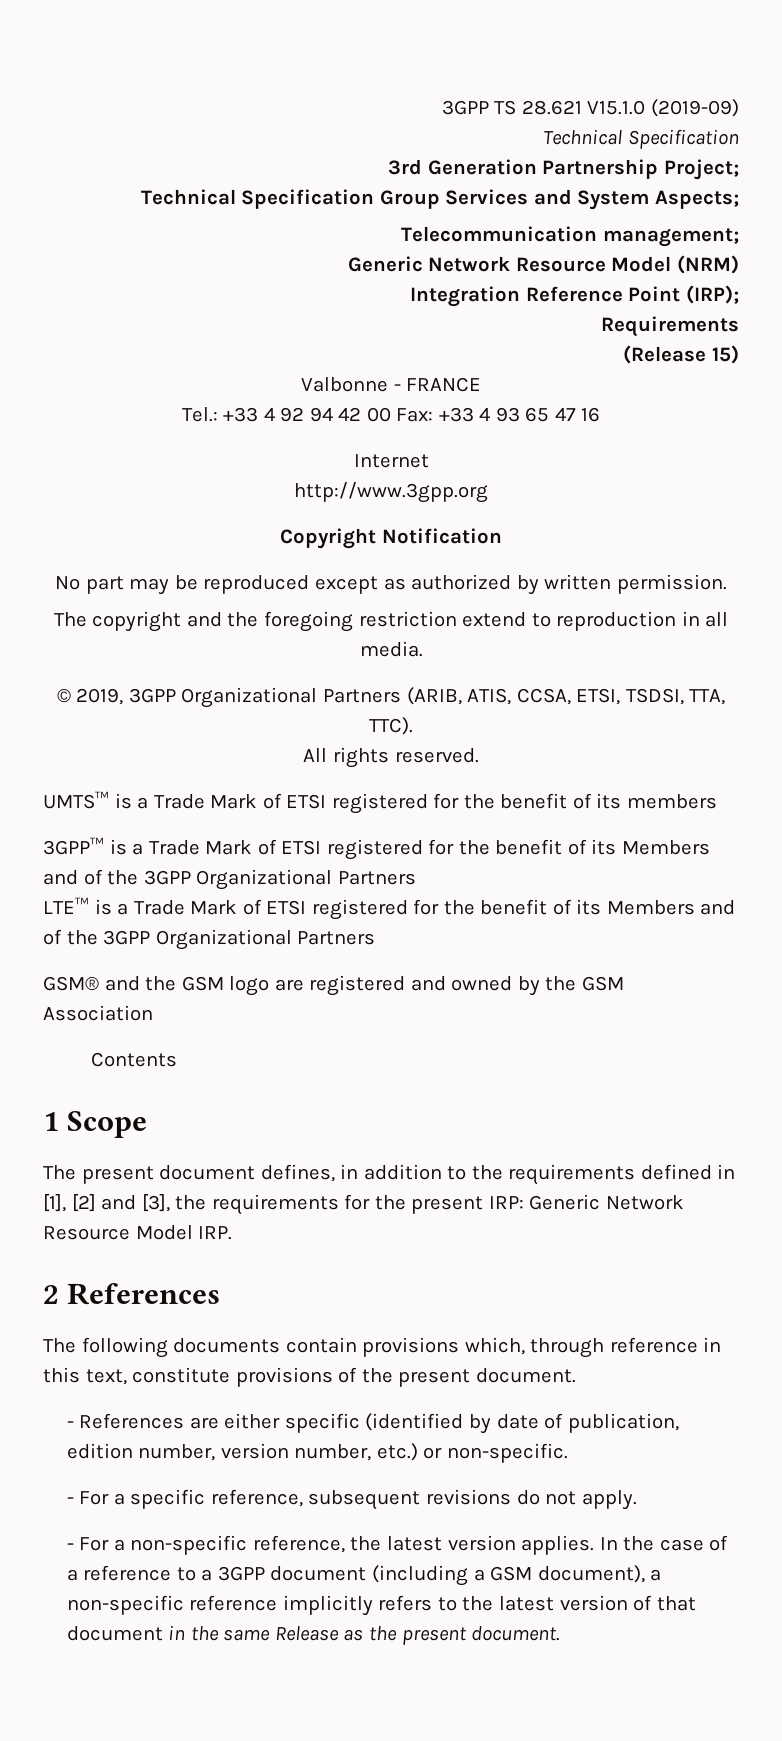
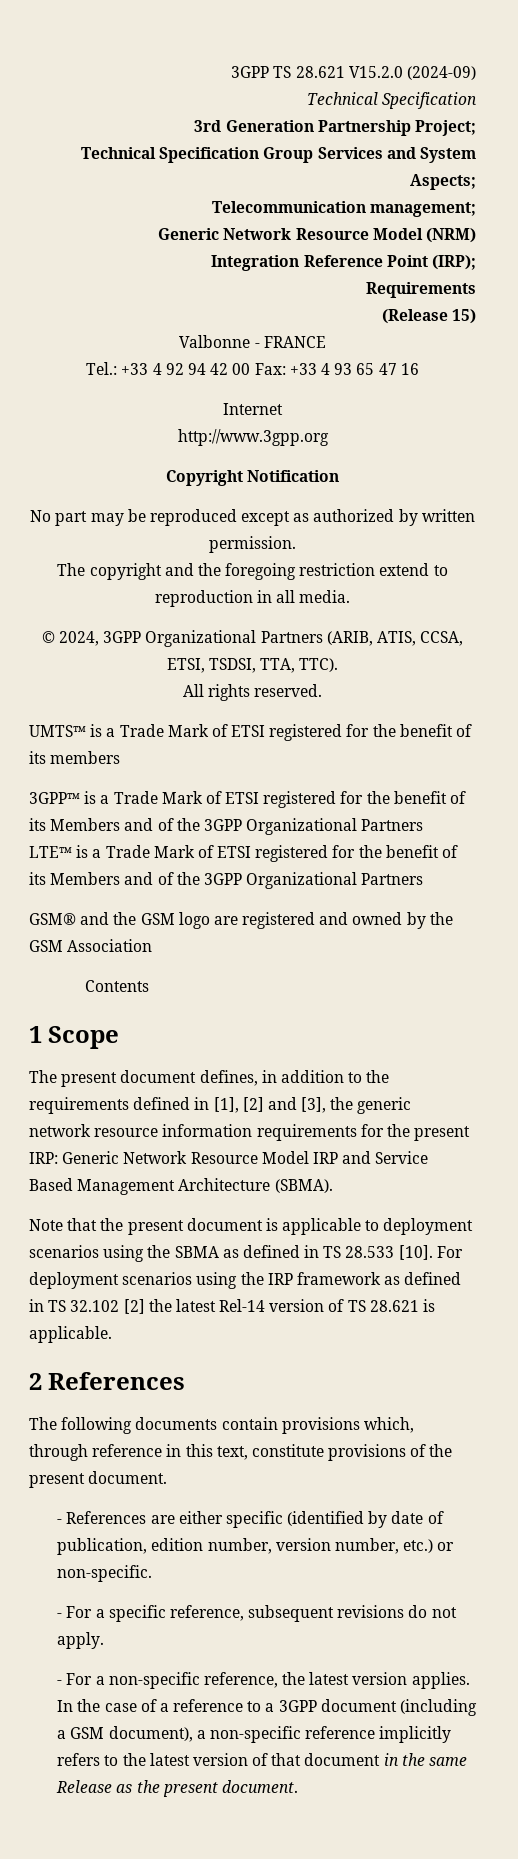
[587,99,739,117] V15.1.0 (2019-09) -> [348,66,476,80] V15.2.0 (2024-09)
[76,688,124,705] 2019, -> [59,631,100,646] 2024,
(207, 1202) none -> [357,1097,412,1114] [29,1124,253,1137] generic network resource information
[198,1226,233,1240] IRP. -> [312,1151,429,1164] [29,1178,333,1195] [29,1218,474,1235] [29,1245,463,1262] [29,1272,462,1289] [29,1299,436,1314] [29,1326,112,1343] IRP and Service Based Management Architecture (SBMA). // Note that the present document is applicable to deployment scenarios using the SBMA as defined in TS 28.533 [10]. For deployment scenarios using the IRP framework as defined in TS 32.102 [2] the latest Rel-14 version of TS 28.621 is applicable.

